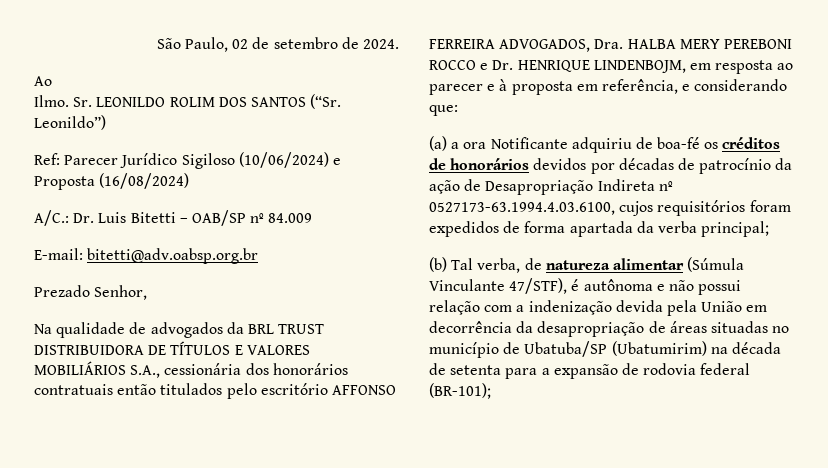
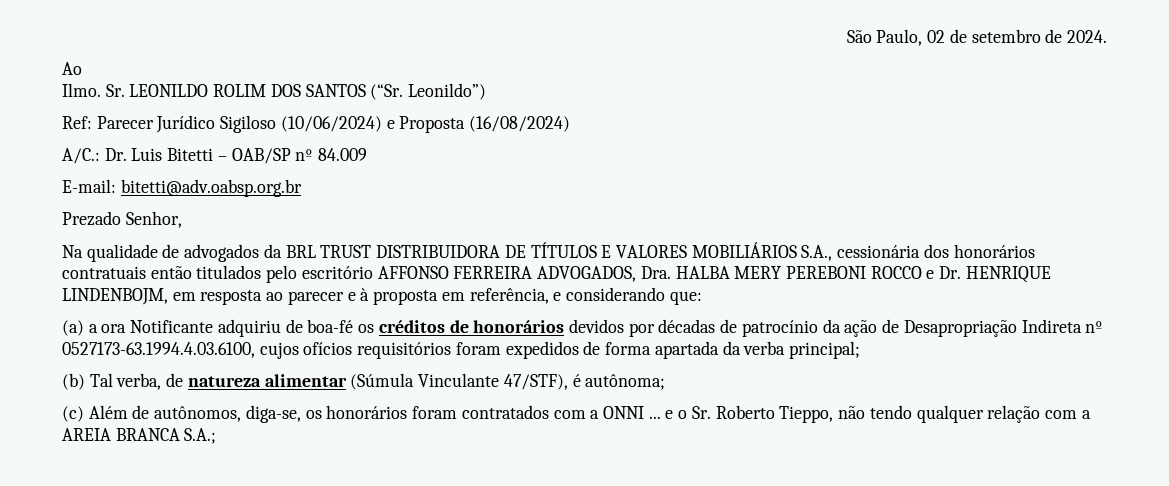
(654, 208) none -> [303,342,353,355] ofícios
[583,279,742,295] [429,300,768,316] [429,321,790,337] [429,341,781,358] [429,363,751,379] [429,383,491,399] autônoma e não possui relação com a indenização devida pela União em decorrência da desapropriação de áreas situadas no município de Ubatuba/SP (Ubatumirim) na década de setenta para a expansão de rodovia federal (BR-101); -> [585,374,666,390] [62,405,1091,423] [62,428,217,444] autônoma; // (c) Além de autônomos, diga-se, os honorários foram contratados com a ONNI ... e o Sr. Roberto Tieppo, não tendo qualquer relação com a AREIA BRANCA S.A.;

